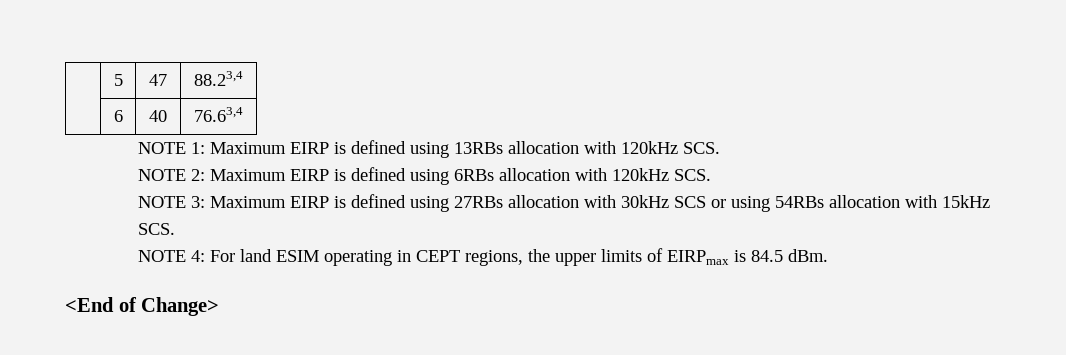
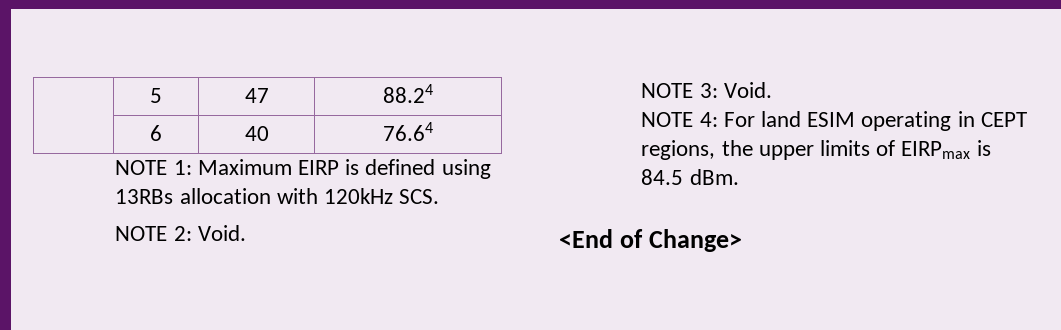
[194,71,243,86] 88.23,4 -> [383,84,433,103] 88.24
[194,107,243,122] 76.63,4 -> [383,122,433,141] 76.64
[210,167,712,185] [138,194,991,212] [138,223,176,235] Maximum EIRP is defined using 6RBs allocation with 120kHz SCS. // NOTE 3: Maximum EIRP is defined using 27RBs allocation with 30kHz SCS or using 54RBs allocation with 15kHz SCS. -> [197,225,246,241] [641,82,772,98] Void. // NOTE 3: Void.

